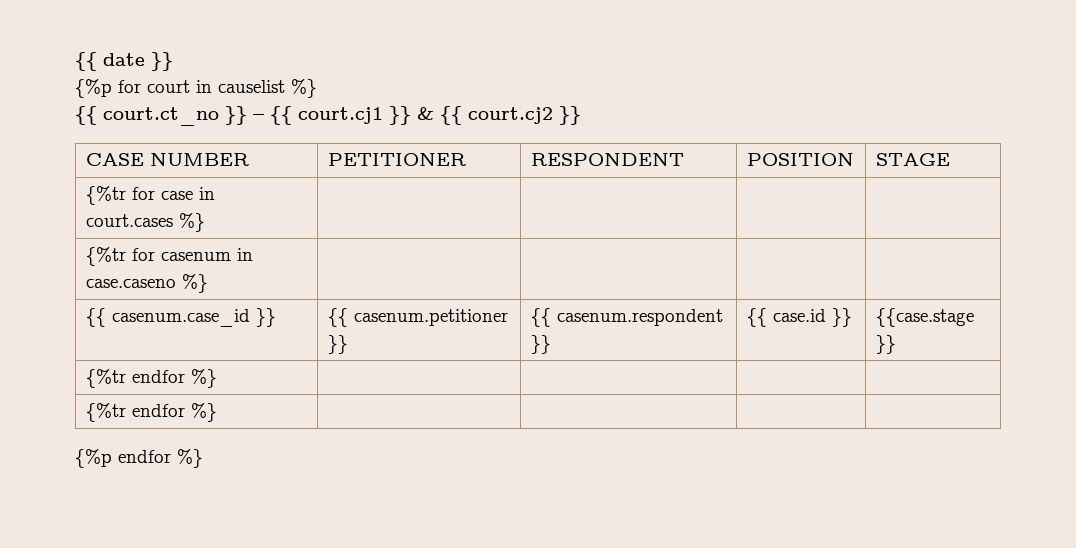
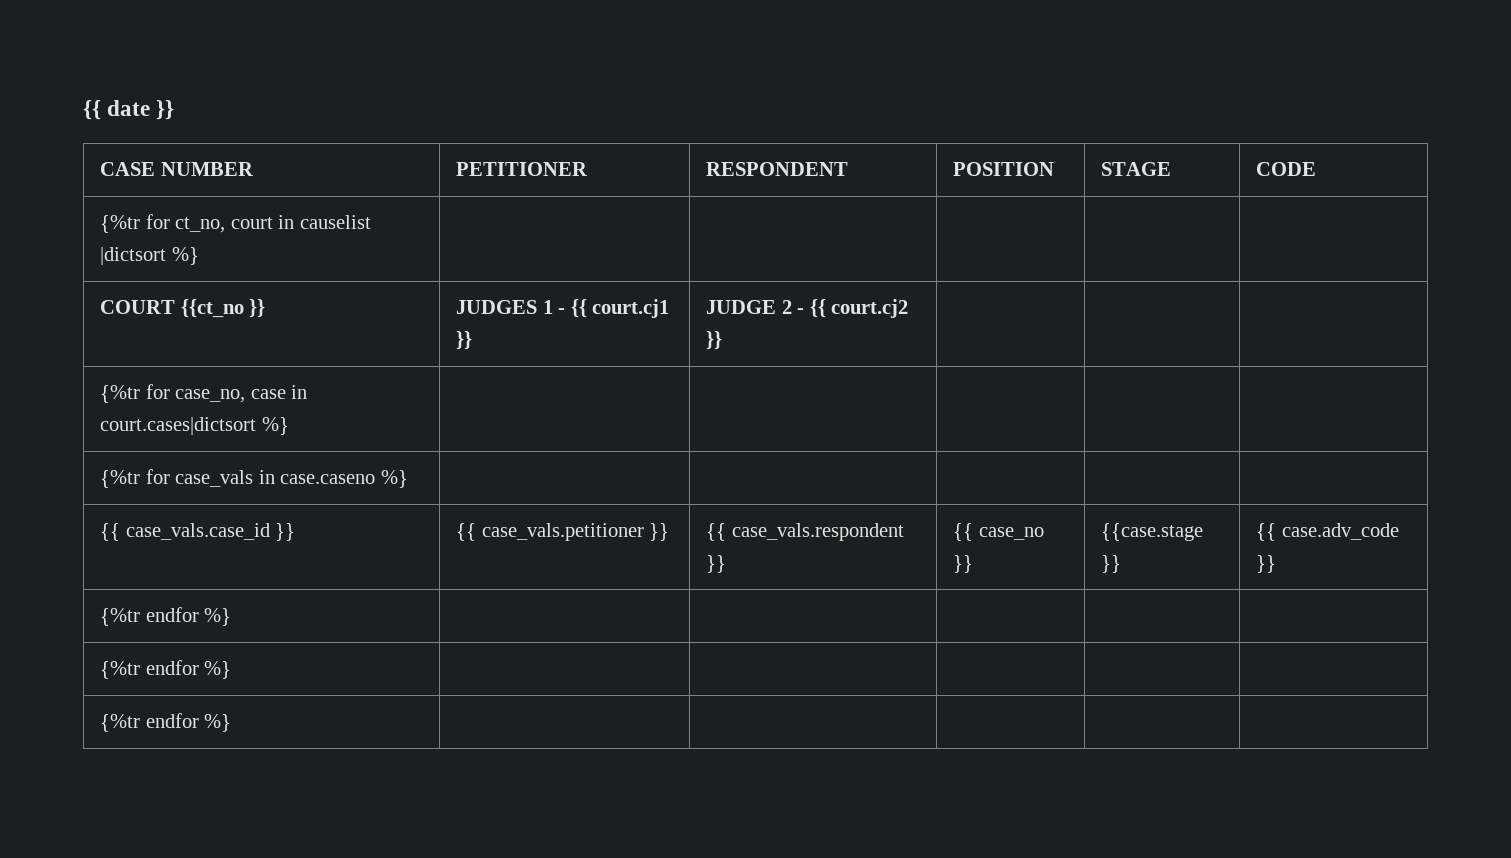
[75,79,317,98] [75,106,581,126] // {%p for court in causelist %} // {{ court.ct_no }} – {{ court.cj1 }} & {{ court.cj2 }} -> (175, 110) none
[85,186,155,205] // {%tr for -> [1256,162,1317,176] [100,214,371,233] [100,247,199,265] [100,299,266,318] [456,299,670,318] [456,331,473,350] [706,299,909,318] [706,331,723,350] [100,384,246,403] | CODE // {%tr for ct_no, court in causelist |dictsort %} | | | | | // COURT {{ct_no }} | JUDGES 1 - {{ court.cj1 }} | JUDGE 2 - {{ court.cj2 }} | | | // {%tr for case_no,
[85,213,205,232] [85,247,231,266] court.cases %} | | | | // {%tr for casenum -> [100,417,289,435] [100,469,254,488] court.cases|dictsort %} | | | | | // {%tr for case_vals
[85,308,276,327] [327,308,508,327] [327,335,348,354] [530,308,723,327] [530,335,551,354] [746,308,826,327] // {{ casenum.case_id }} | {{ casenum.petitioner }} | {{ casenum.respondent }} | {{ case.id -> [100,523,296,541] [456,523,670,541] [706,523,904,541] [706,555,727,573] [953,523,1044,541] | // {{ case_vals.case_id }} | {{ case_vals.petitioner }} | {{ case_vals.respondent }} | {{ case_no
[85,369,217,388] [85,403,217,422] [75,449,203,468] // {%tr endfor %} | | | | // {%tr endfor %} | | | | // {%p endfor %} -> [1256,523,1399,541] [1256,555,1277,573] [100,607,232,626] [100,660,232,679] [100,713,232,732] | {{ case.adv_code }} // {%tr endfor %} | | | | | // {%tr endfor %} | | | | | // {%tr endfor %} | | | | |

